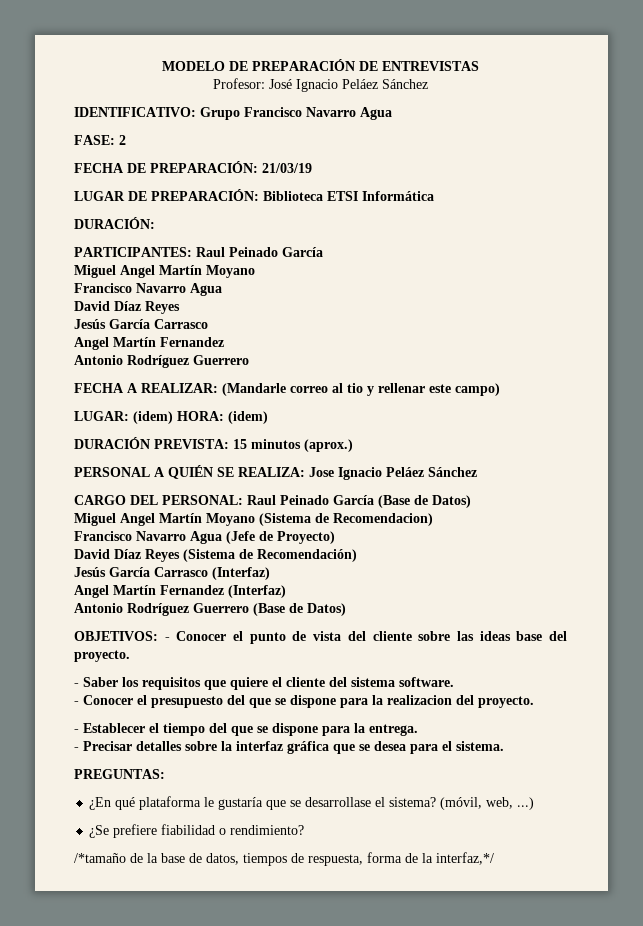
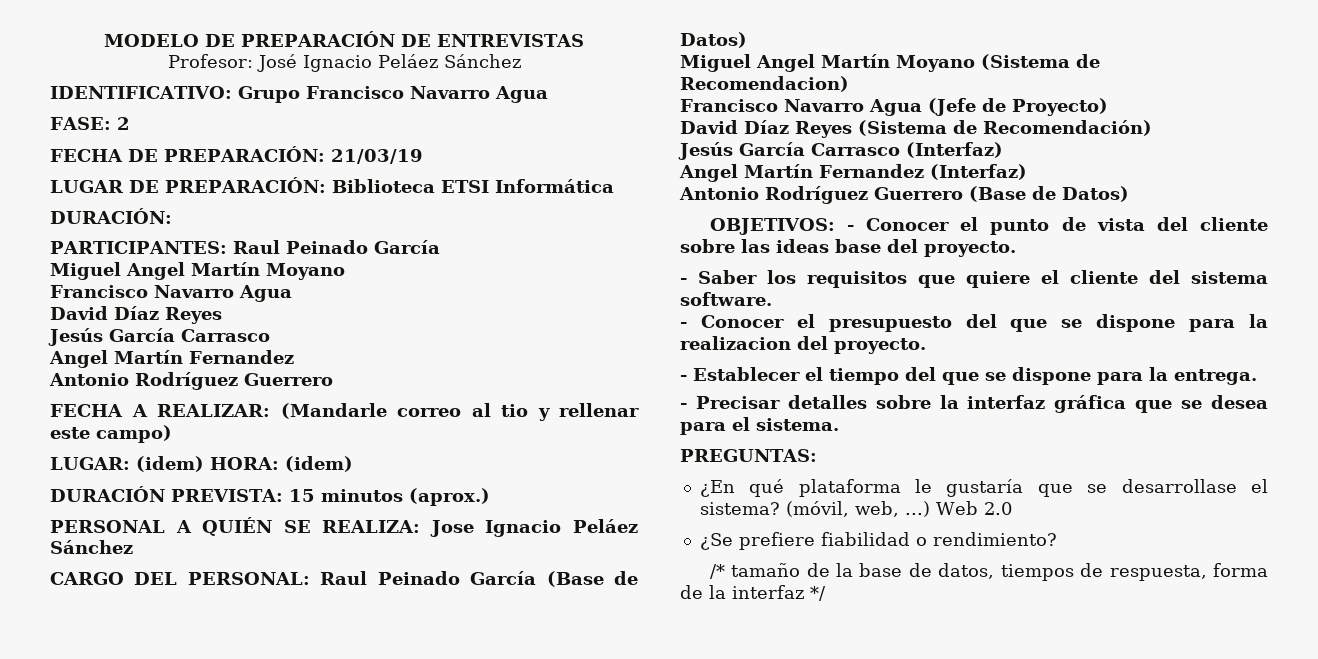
(535, 803) none -> [935,501,1012,515] Web 2.0
[74,853,126,863] /*tamaño -> [709,563,801,579] /* tamaño
[436,852,494,865] interfaz,*/ -> [732,585,826,601] interfaz */

